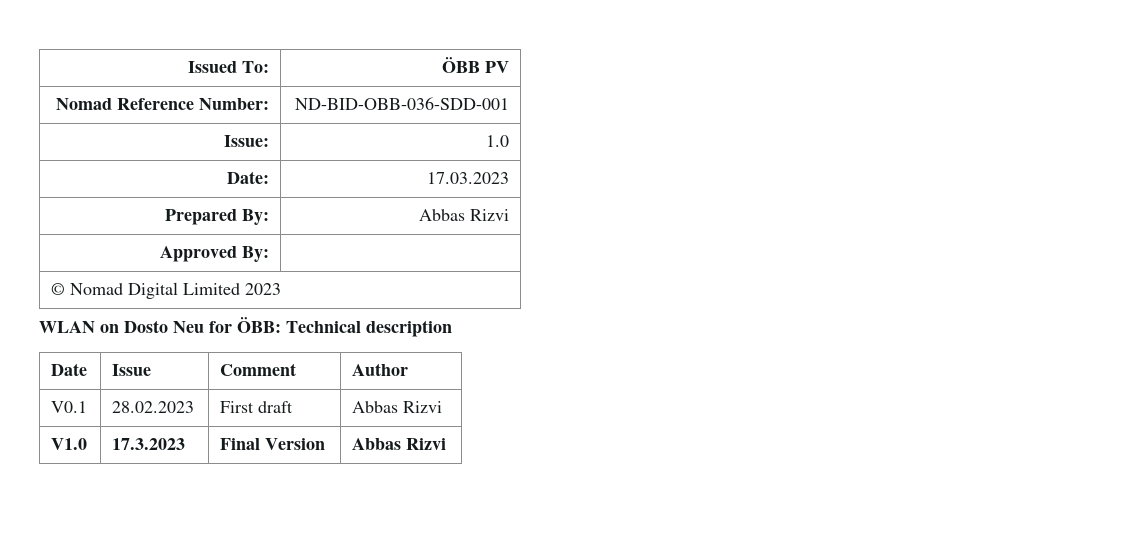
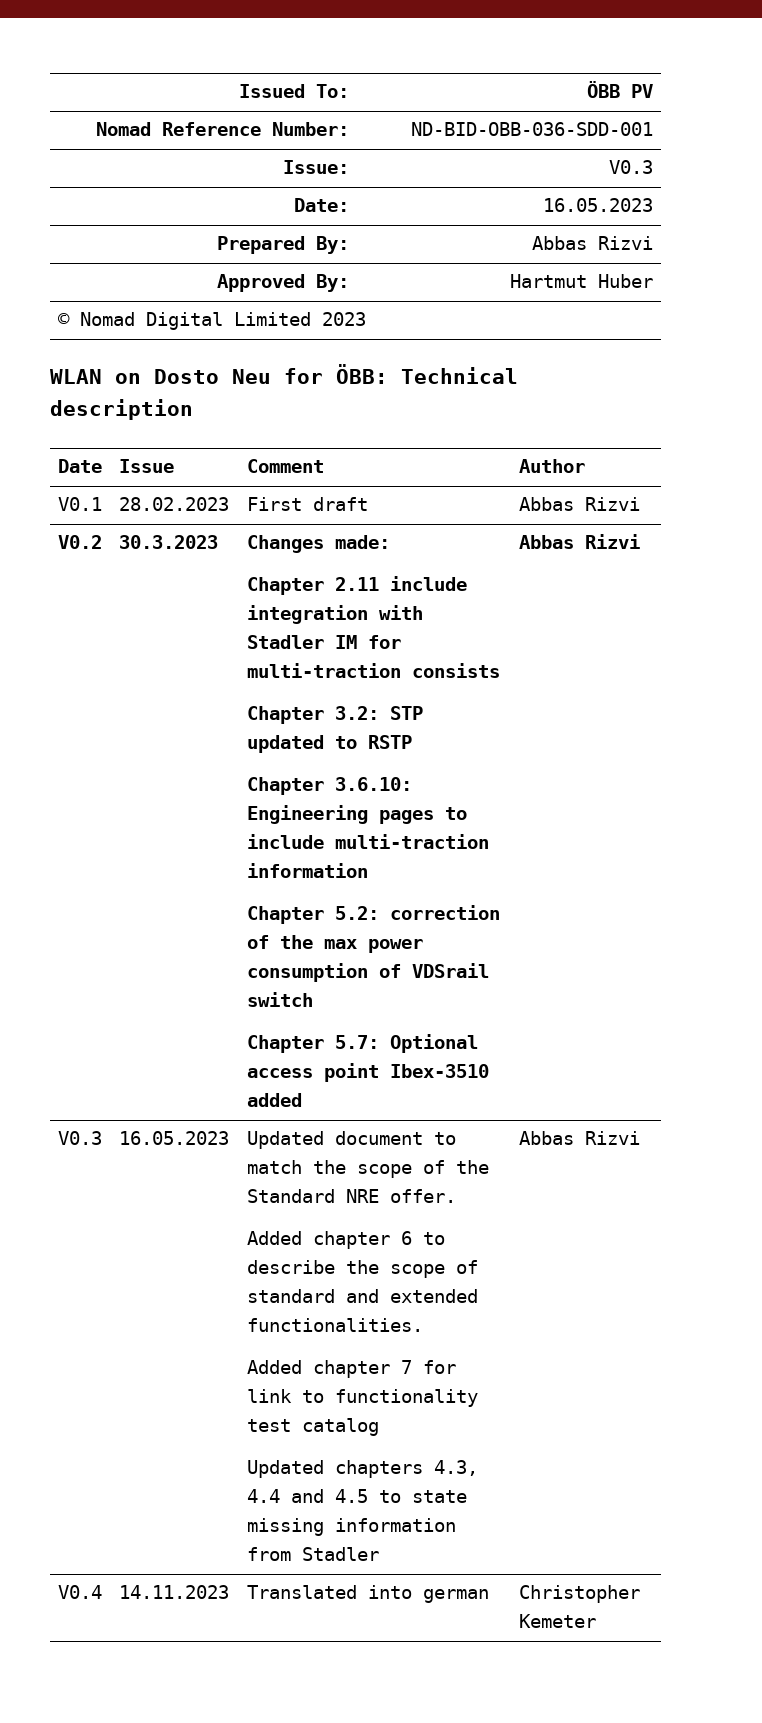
[485,135,509,147] 1.0 -> [608,160,653,174] V0.3
[426,172,509,184] 17.03.2023 -> [542,198,653,212] 16.05.2023
(269, 254) none -> [509,274,653,288] Hartmut Huber
[51,438,88,450] [112,438,186,450] [220,438,326,450] [352,438,447,450] V1.0 | 17.3.2023 | Final Version | Abbas Rizvi -> [58,535,103,549] [119,535,219,549] [247,535,391,553] [247,576,468,595] [247,605,424,624] [247,635,402,649] [247,663,501,678] [247,706,424,724] [247,735,413,753] [247,777,413,795] [247,805,468,824] [247,834,490,849] [247,863,369,878] [247,905,501,924] [247,935,424,953] [247,963,490,982] [247,992,314,1007] [247,1034,479,1053] [247,1063,490,1082] [247,1093,303,1107] [519,534,641,549] [58,1131,103,1145] [119,1131,230,1145] [247,1131,457,1149] [247,1160,490,1178] [247,1189,457,1203] [247,1231,446,1249] [247,1260,479,1278] [247,1289,479,1303] [247,1318,424,1332] [247,1360,457,1378] [247,1389,479,1407] [247,1418,380,1436] [247,1460,479,1478] [247,1489,468,1503] [247,1518,457,1536] [247,1547,380,1561] [519,1131,641,1145] [58,1585,103,1599] [119,1585,230,1599] [247,1585,490,1603] [519,1585,641,1603] [519,1614,597,1628] V0.2 | 30.3.2023 | Changes made: // Chapter 2.11 include integration with Stadler IM for multi-traction consists // Chapter 3.2: STP updated to RSTP // Chapter 3.6.10: Engineering pages to include multi-traction information // Chapter 5.2: correction of the max power consumption of VDSrail switch // Chapter 5.7: Optional access point Ibex-3510 added | Abbas Rizvi // V0.3 | 16.05.2023 | Updated document to match the scope of the Standard NRE offer. // Added chapter 6 to describe the scope of standard and extended functionalities. // Added chapter 7 for link to functionality test catalog // Updated chapters 4.3, 4.4 and 4.5 to state missing information from Stadler | Abbas Rizvi // V0.4 | 14.11.2023 | Translated into german | Christopher Kemeter

